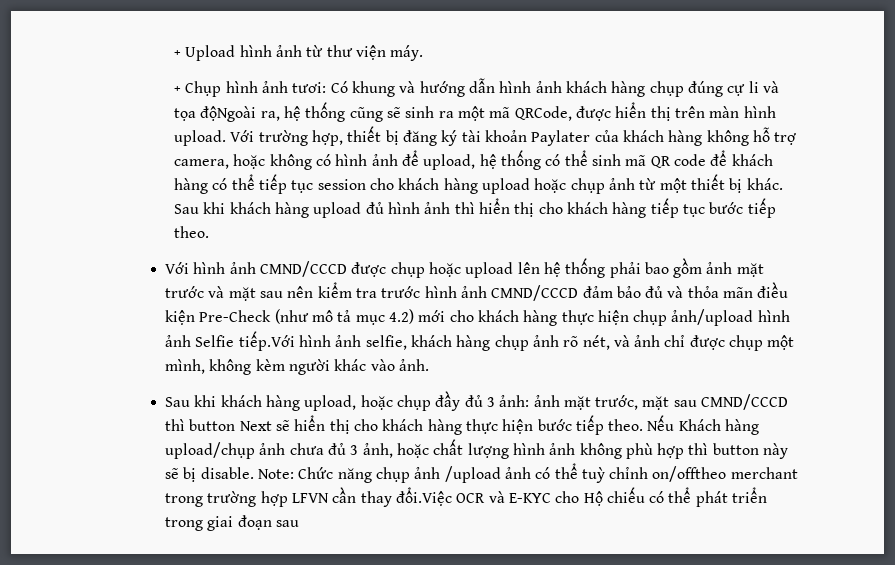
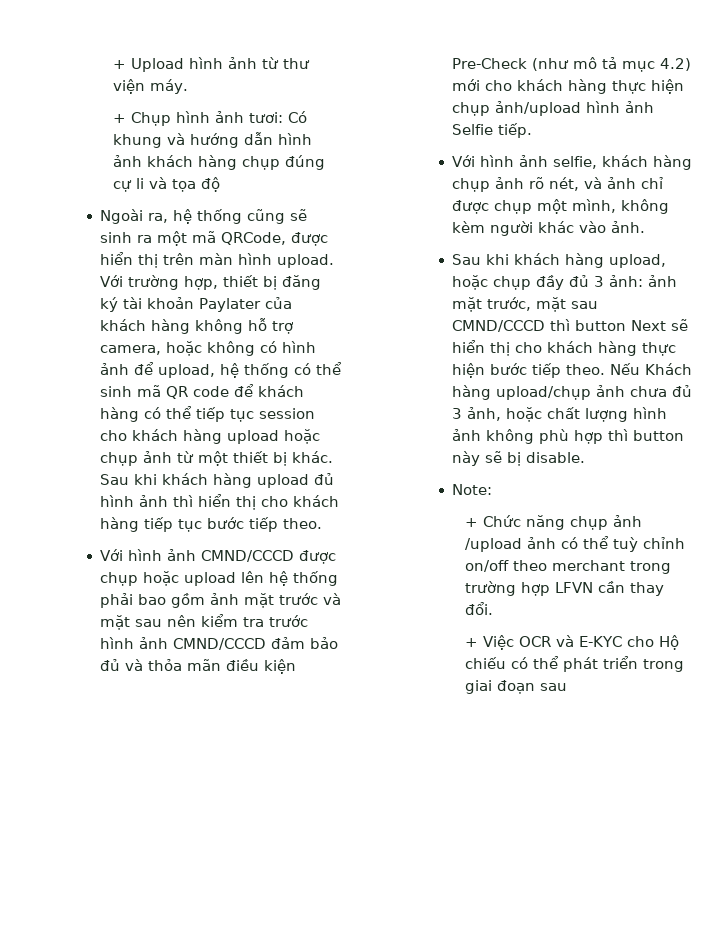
[200,106,257,122] độNgoài -> [200,177,220,192] [100,209,144,224] độ // Ngoài
[238,331,295,351] tiếp.Với -> [498,123,533,138] [452,155,476,167] tiếp. // Với
(254, 473) none -> (586, 457) //
(294, 474) none -> [464,518,478,527] // +
[652,466,727,482] on/offtheo -> [464,560,547,572] on/off theo
[395,487,452,506] đổi.Việc -> [464,602,493,615] [464,635,514,650] đổi. // + Việc

